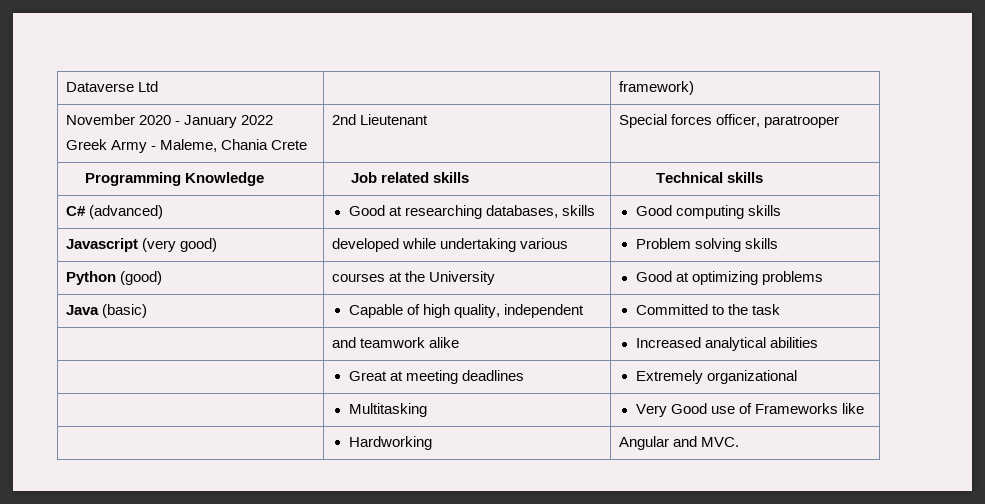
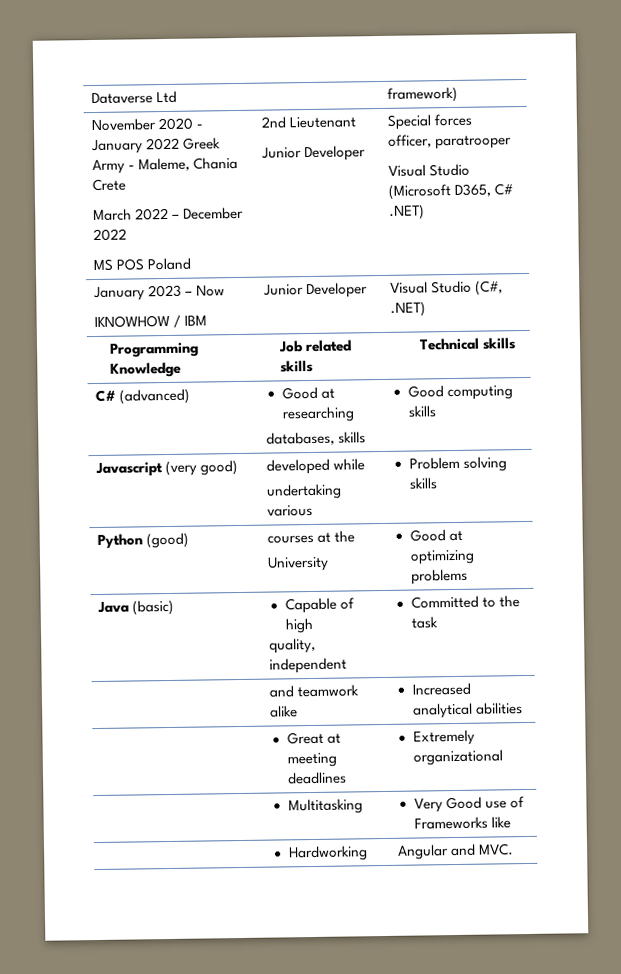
(274, 120) // -> (181, 144) none
(308, 145) none -> [93,206,245,222] [93,228,128,242] [93,257,192,272] // March 2022 – December 2022 // MS POS Poland
(429, 119) none -> [261,145,367,162] // Junior Developer
(840, 121) none -> [388,163,471,177] [388,183,514,200] [389,204,426,220] [93,284,226,302] [94,314,208,328] [263,282,369,299] [390,280,504,296] [390,301,427,317] // Visual Studio (Microsoft D365, C# .NET) // January 2023 – Now // IKNOWHOW / IBM | Junior Developer | Visual Studio (C#, .NET)
(482, 212) none -> (355, 414) //
(437, 243) none -> (366, 464) //
(426, 276) none -> (356, 536) //
(450, 311) none -> (314, 625) //

